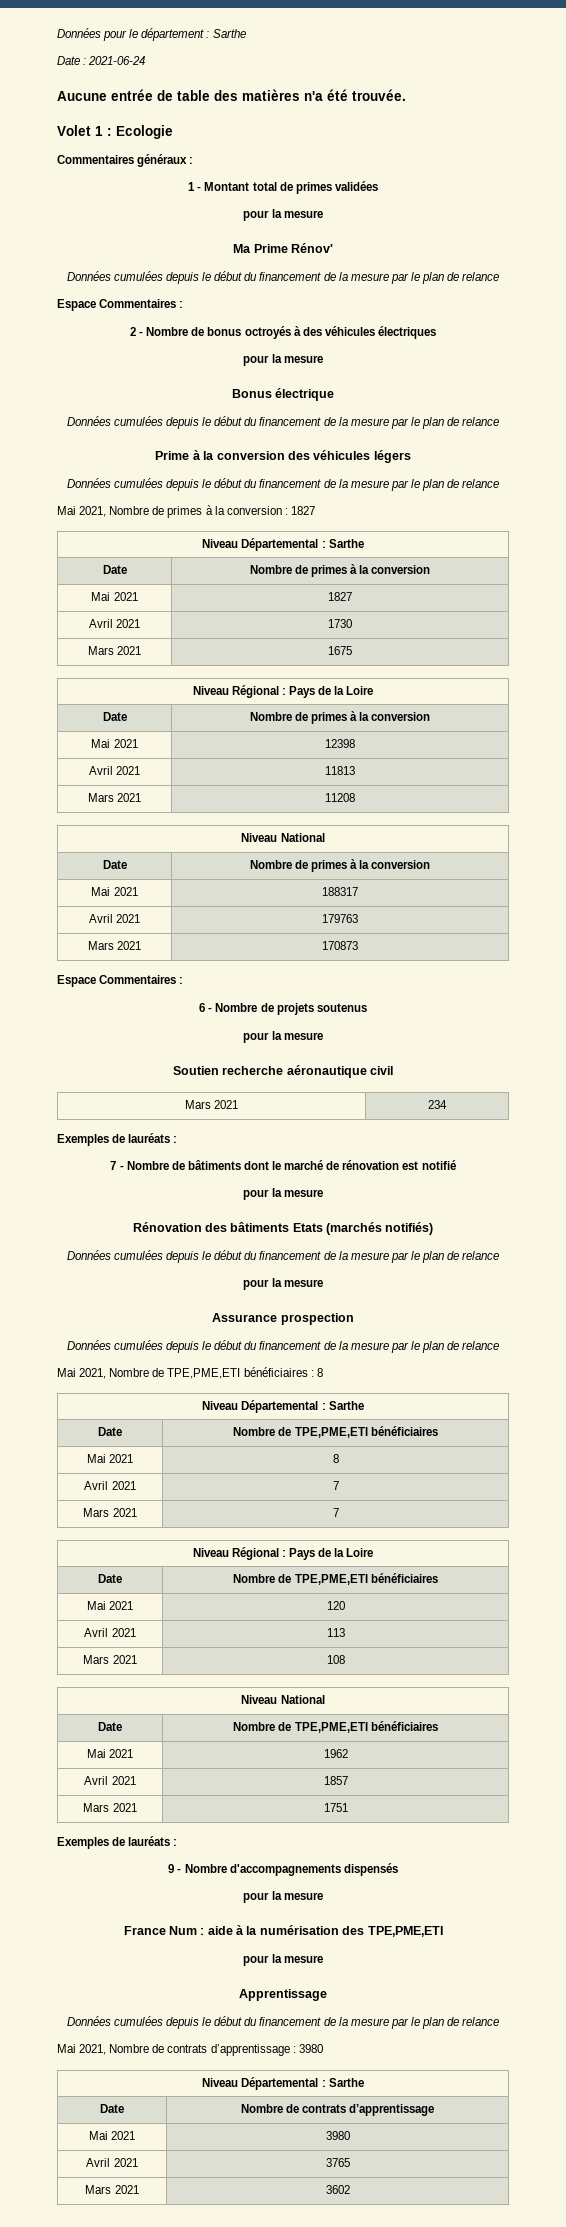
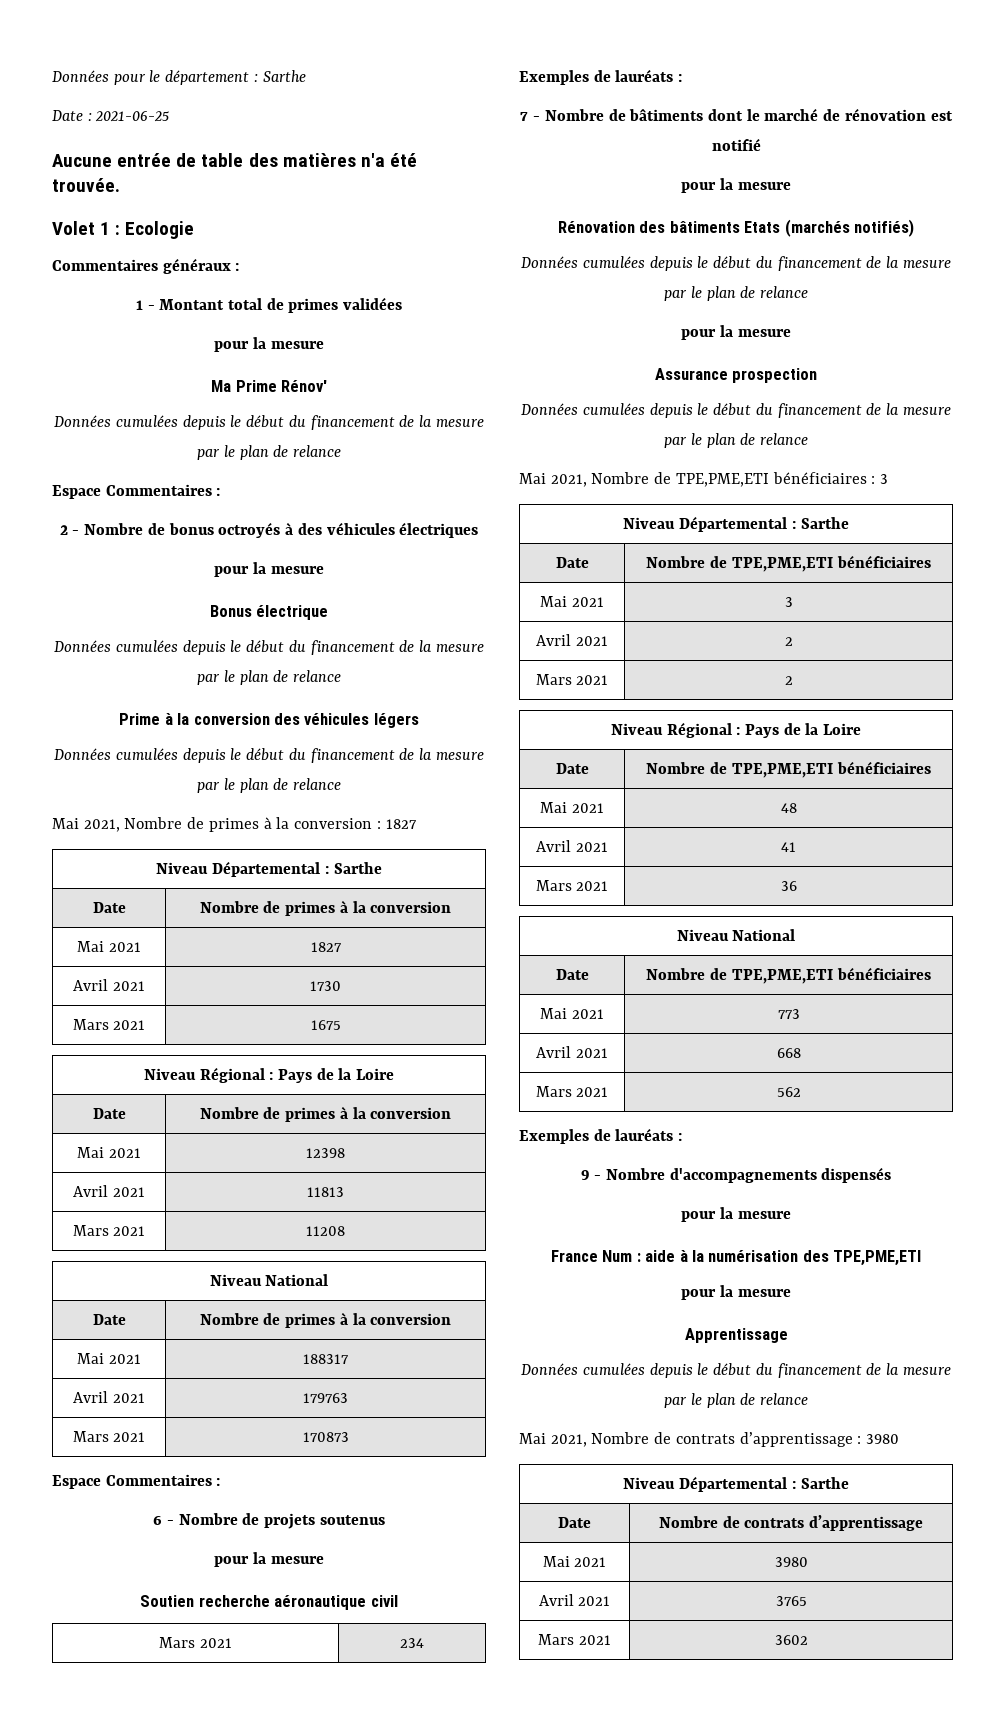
[88,56,146,65] 2021-06-24 -> [95,111,170,122] 2021-06-25
[316,1368,323,1377] 8 -> [880,474,889,484] 3
[332,1454,339,1463] [84,1481,136,1490] [332,1481,339,1490] [83,1508,137,1517] [332,1508,339,1517] 8 // Avril 2021 | 7 // Mars 2021 | 7 -> [784,597,793,607] [536,634,608,646] [784,637,793,646] [535,674,609,685] [784,676,793,685] 3 // Avril 2021 | 2 // Mars 2021 | 2
[326,1601,345,1610] [84,1628,136,1637] [326,1628,345,1637] [83,1655,137,1664] [326,1655,345,1664] 120 // Avril 2021 | 113 // Mars 2021 | 108 -> [780,803,797,813] [536,840,608,852] [781,842,796,852] [535,880,609,891] [780,881,797,891] 48 // Avril 2021 | 41 // Mars 2021 | 36
[323,1749,348,1758] [84,1776,136,1785] [323,1776,348,1785] [83,1803,137,1812] [323,1803,348,1812] 1962 // Avril 2021 | 1857 // Mars 2021 | 1751 -> [777,1009,800,1019] [536,1046,608,1058] [776,1048,801,1058] [535,1086,609,1097] [776,1087,801,1097] 773 // Avril 2021 | 668 // Mars 2021 | 562

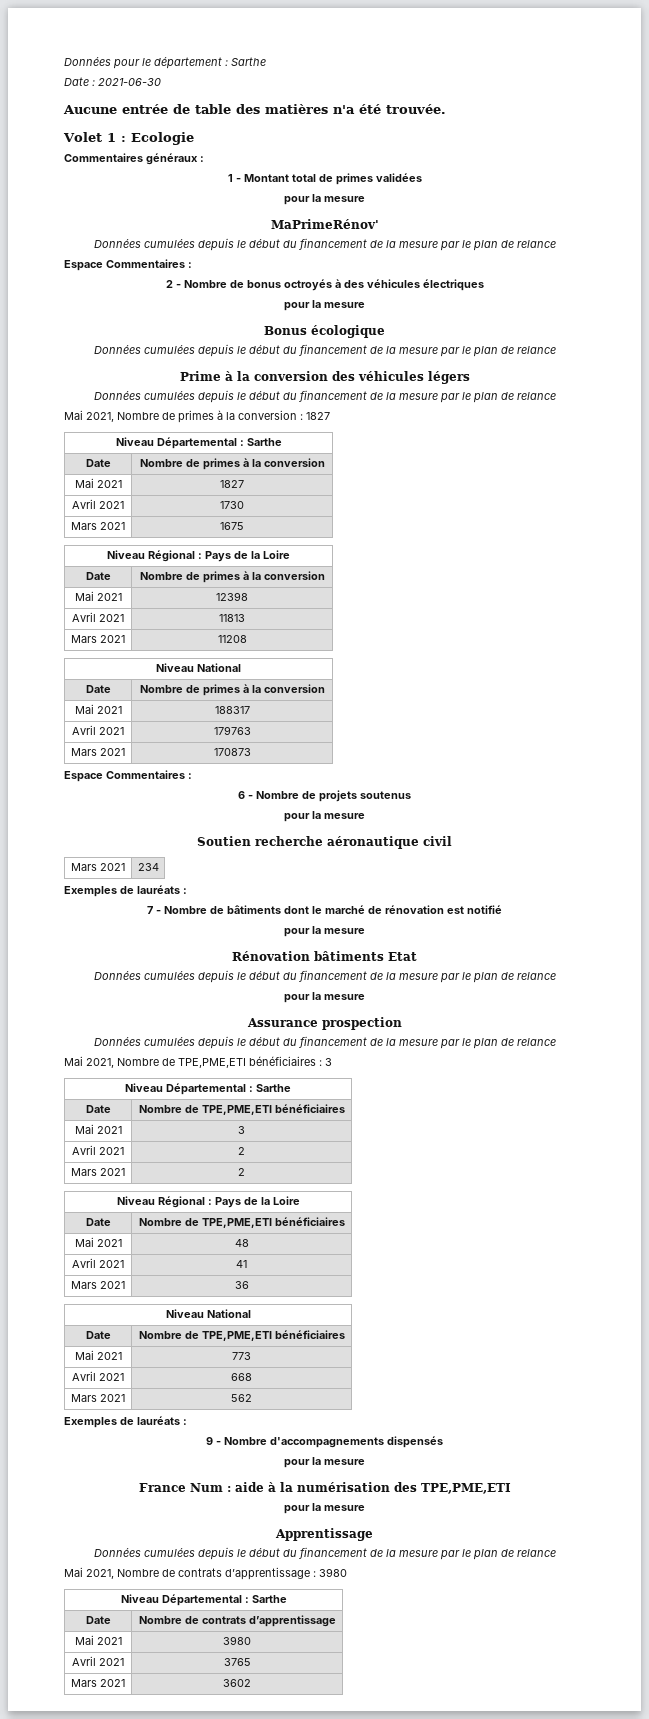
[95,111,170,122] 2021-06-25 -> [98,78,161,86] 2021-06-30
[211,380,327,392] Ma Prime Rénov' -> [270,219,379,229] MaPrimeRénov'
[256,605,329,620] électrique -> [311,325,385,338] écologique
[639,219,915,237] des bâtiments Etats (marchés notifiés) -> [314,951,417,961] bâtiments Etat

